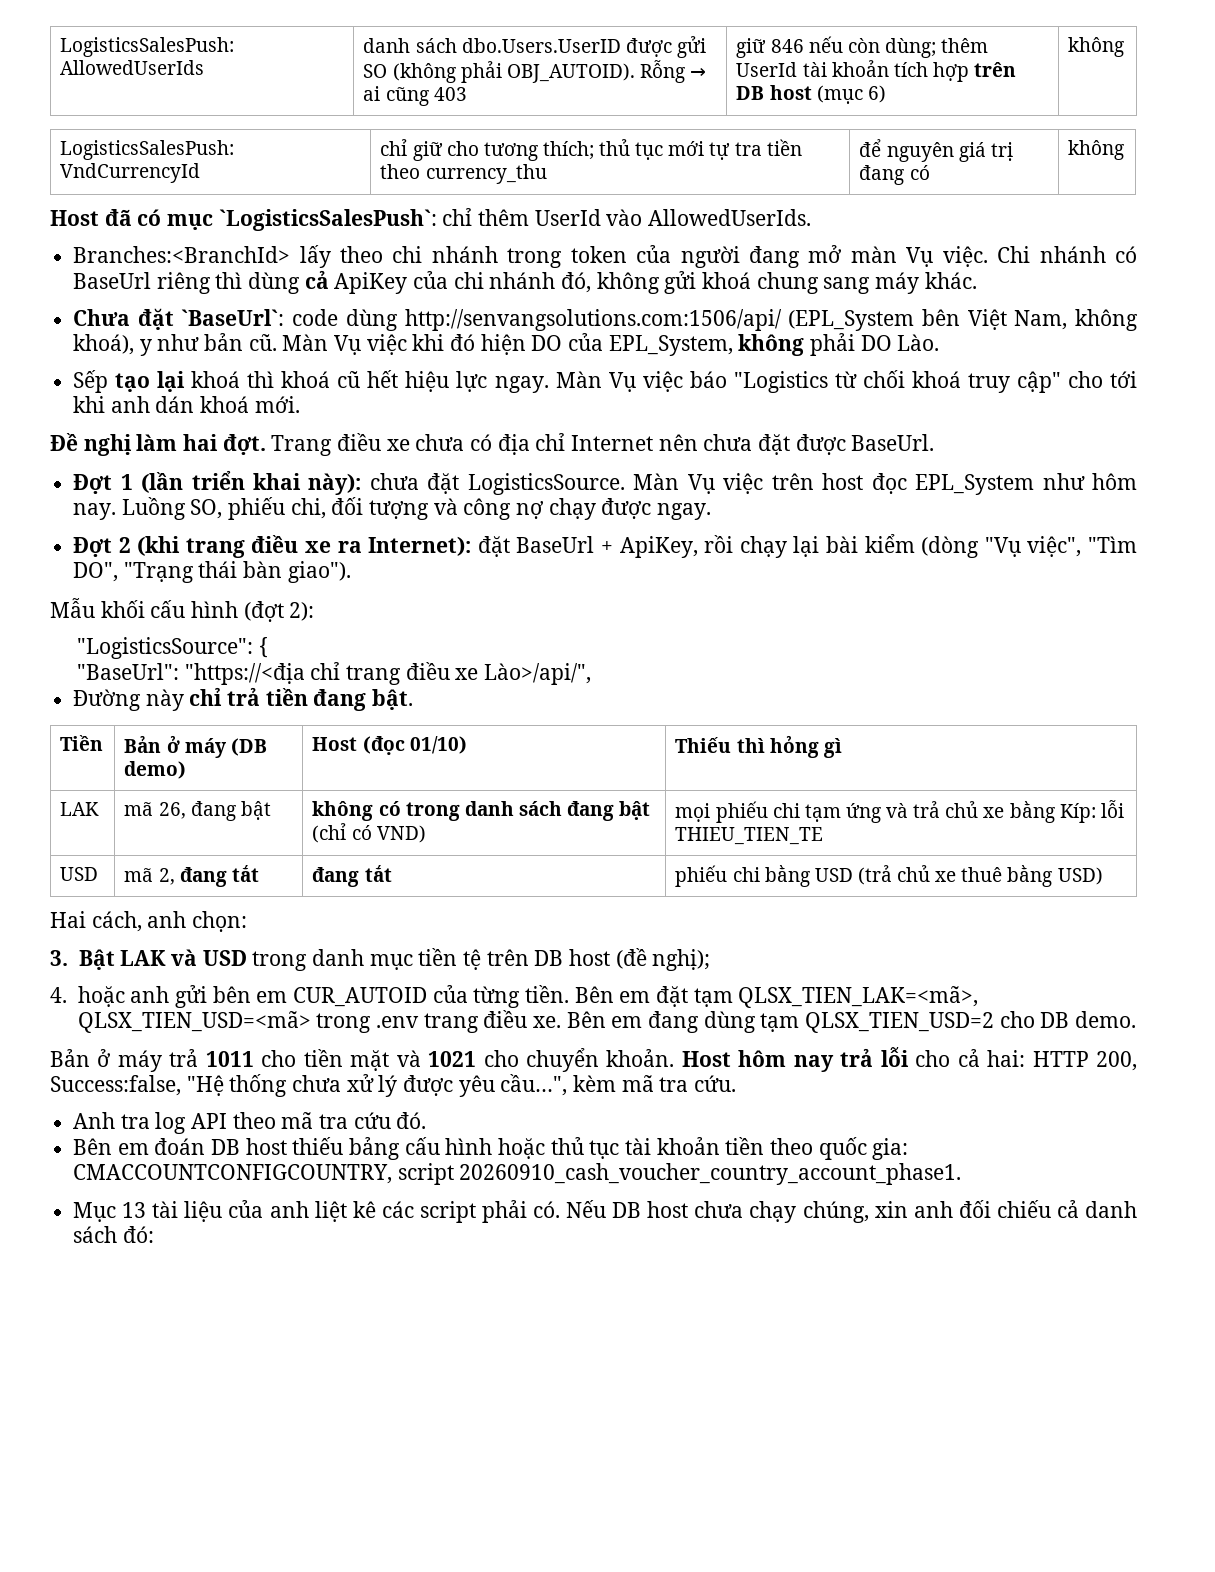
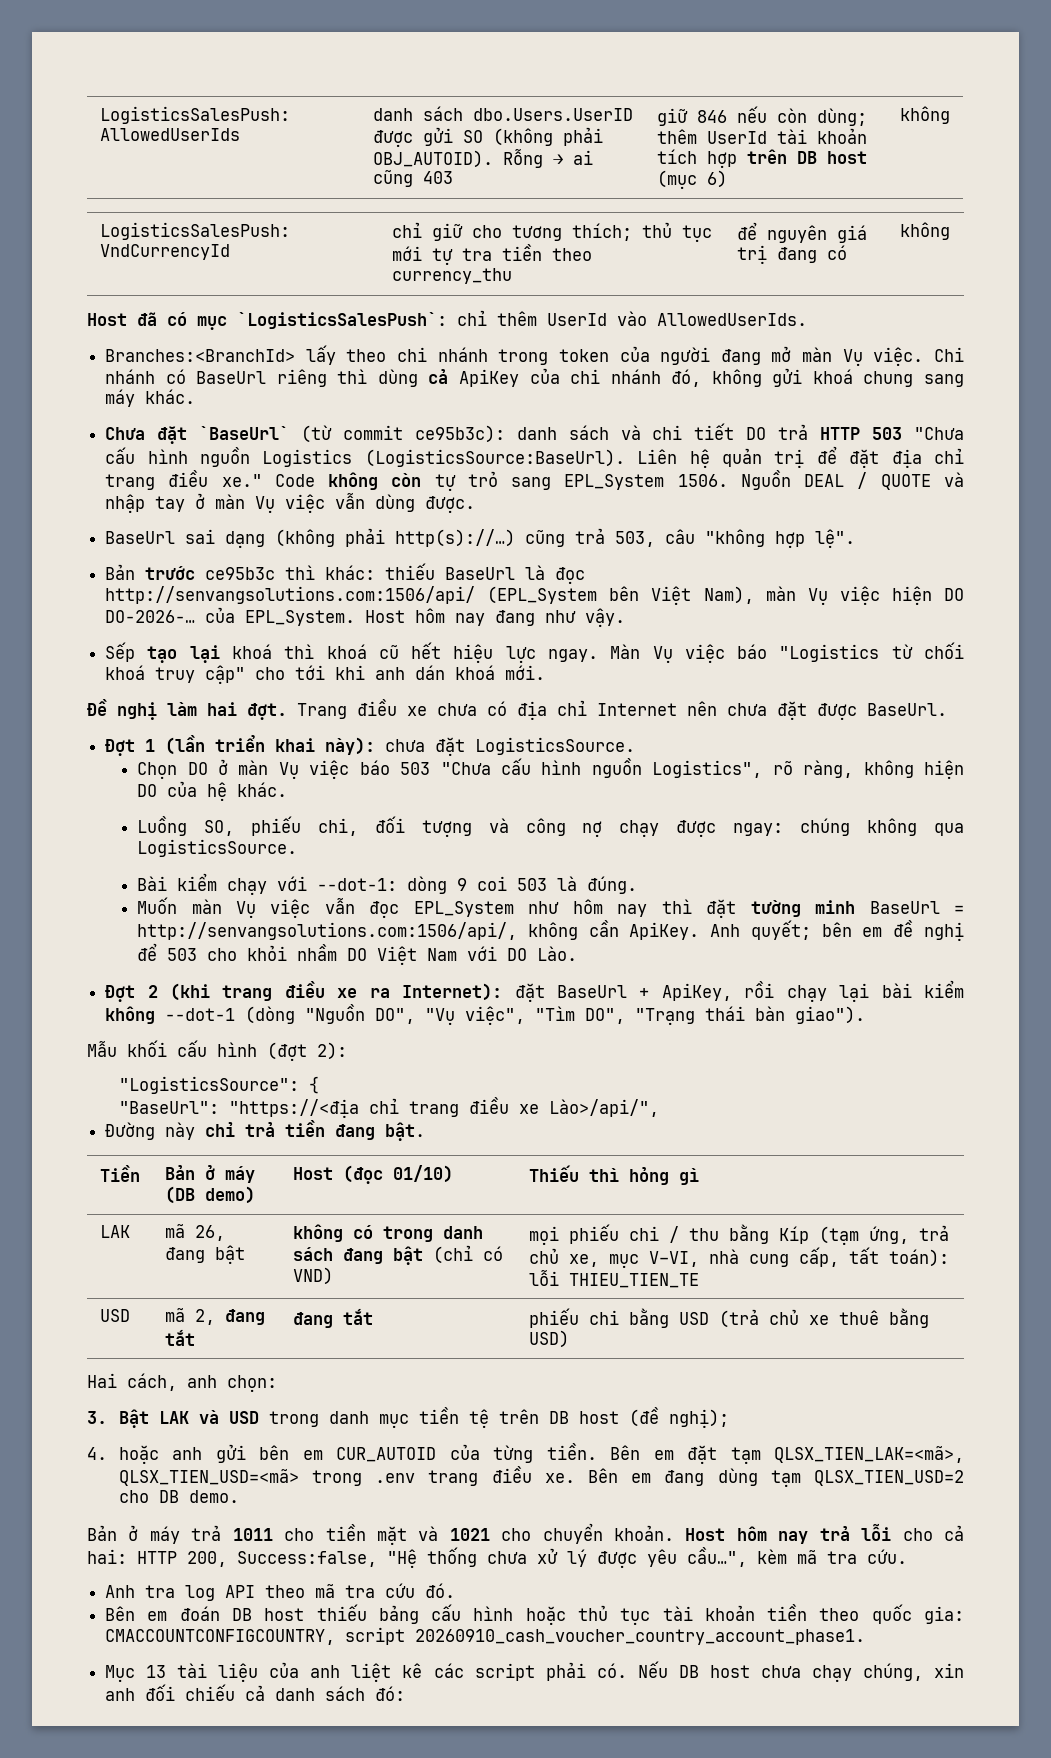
[181,309,1139,331] [73,333,940,356] `BaseUrl`: code dùng http://senvangsolutions.com:1506/api/ (EPL_System bên Việt Nam, không khoá), y như bản cũ. Màn Vụ việc khi đó hiện DO của EPL_System, không phải DO Lào. -> [198,423,964,443] [105,446,965,468] [105,470,964,491] [105,493,476,513] [105,528,856,548] [105,563,586,584] [105,586,964,605] [105,607,626,627] `BaseUrl` (từ commit ce95b3c): danh sách và chi tiết DO trả HTTP 503 "Chưa cấu hình nguồn Logistics (LogisticsSource:BaseUrl). Liên hệ quản trị để đặt địa chỉ trang điều xe." Code không còn tự trỏ sang EPL_System 1506. Nguồn DEAL / QUOTE và nhập tay ở màn Vụ việc vẫn dùng được. // BaseUrl sai dạng (không phải http(s)://…) cũng trả 503, câu "không hợp lệ". // Bản trước ce95b3c thì khác: thiếu BaseUrl là đọc http://senvangsolutions.com:1506/api/ (EPL_System bên Việt Nam), màn Vụ việc hiện DO DO-2026-… của EPL_System. Host hôm nay đang như vậy.
[633,473,1138,495] [73,503,117,520] Màn Vụ việc trên host đọc EPL_System như hôm nay. -> [137,758,964,779] [137,781,288,801] // Chọn DO ở màn Vụ việc báo 503 "Chưa cấu hình nguồn Logistics", rõ ràng, không hiện DO của hệ khác. //
[657,503,712,520] ngay. -> [733,818,964,836] [137,839,298,857] [137,873,638,895] [137,897,965,918] [137,920,964,941] [137,943,578,965] ngay: chúng không qua LogisticsSource. // Bài kiểm chạy với --dot-1: dòng 9 coi 503 là đúng. // Muốn màn Vụ việc vẫn đọc EPL_System như hôm nay thì đặt tường minh BaseUrl = http://senvangsolutions.com:1506/api/, không cần ApiKey. Anh quyết; bên em đề nghị để 503 cho khỏi nhầm DO Việt Nam với DO Lào.
[921,536,980,558] (dòng -> [105,1004,416,1024] không --dot-1 (dòng "Nguồn DO",
[804,801,1096,823] tạm ứng và trả chủ xe bằng Kíp: -> [668,1224,949,1245] [528,1247,949,1268] / thu bằng Kíp (tạm ứng, trả chủ xe, mục V–VI, nhà cung cấp, tất toán):

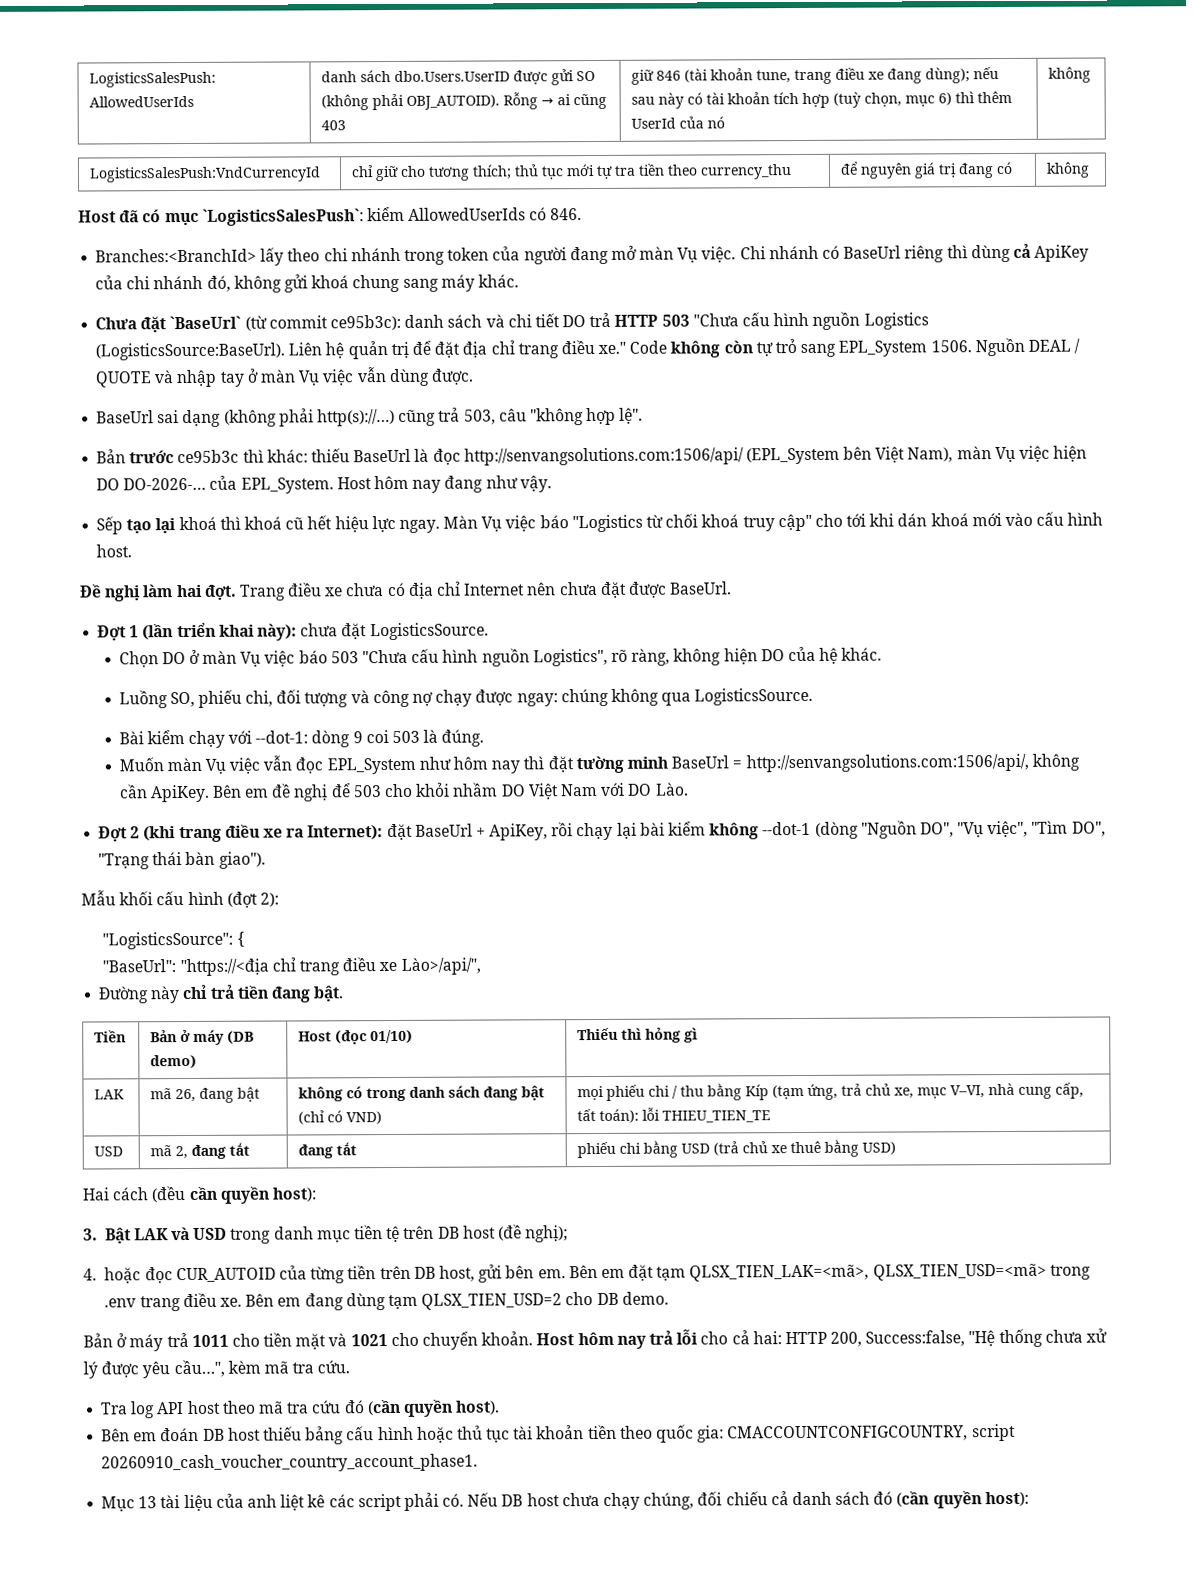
[736,106,867,126] [656,128,867,144] [656,149,867,168] [656,170,727,189] nếu còn dùng; thêm UserId tài khoản tích hợp trên DB host (mục 6) -> [684,67,1000,85] [631,90,1013,109] [631,116,726,129] (tài khoản tune, trang điều xe đang dùng); nếu sau này có tài khoản tích hợp (tuỳ chọn, mục 6) thì thêm UserId của nó
[457,310,807,326] chỉ thêm UserId vào AllowedUserIds. -> [366,206,583,222] kiểm AllowedUserIds có 846.
[375,667,406,680] anh -> (895, 520) none
[505,665,546,680] mới. -> [971,511,1104,527] [96,544,133,558] mới vào cấu hình host.
[710,920,852,940] Anh quyết; bên -> [211,784,242,798] Bên
[127,1373,277,1392] cách, anh chọn: -> [112,1186,317,1204] cách (đều cần quyền host):
[172,1443,597,1463] anh gửi bên em CUR_AUTOID của từng tiền. -> [144,1264,566,1284] đọc CUR_AUTOID của từng tiền trên DB host, gửi bên em.
[105,1585,176,1598] Anh tra -> [100,1402,129,1415] Tra
(256, 1591) none -> [186,1400,221,1415] host
[425,1583,456,1598] đó. -> [343,1399,501,1417] đó (cần quyền host).
[934,1663,964,1678] [105,1688,136,1701] xin anh -> (695, 1501) none
[375,1686,406,1701] đó: -> [873,1491,1029,1509] đó (cần quyền host):

